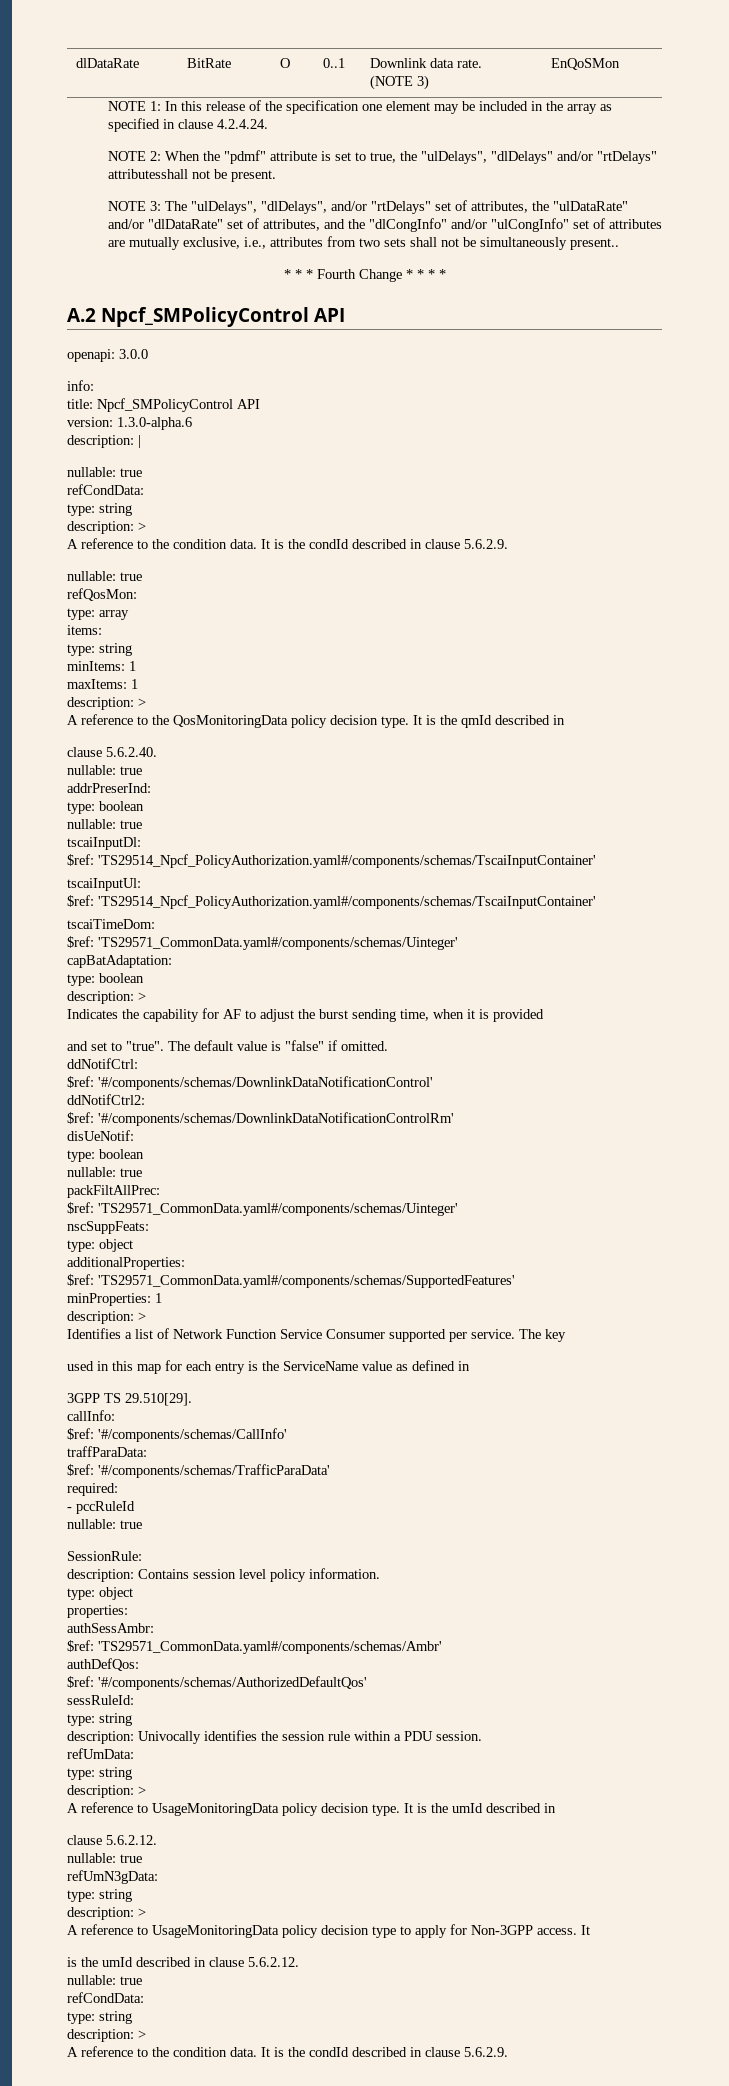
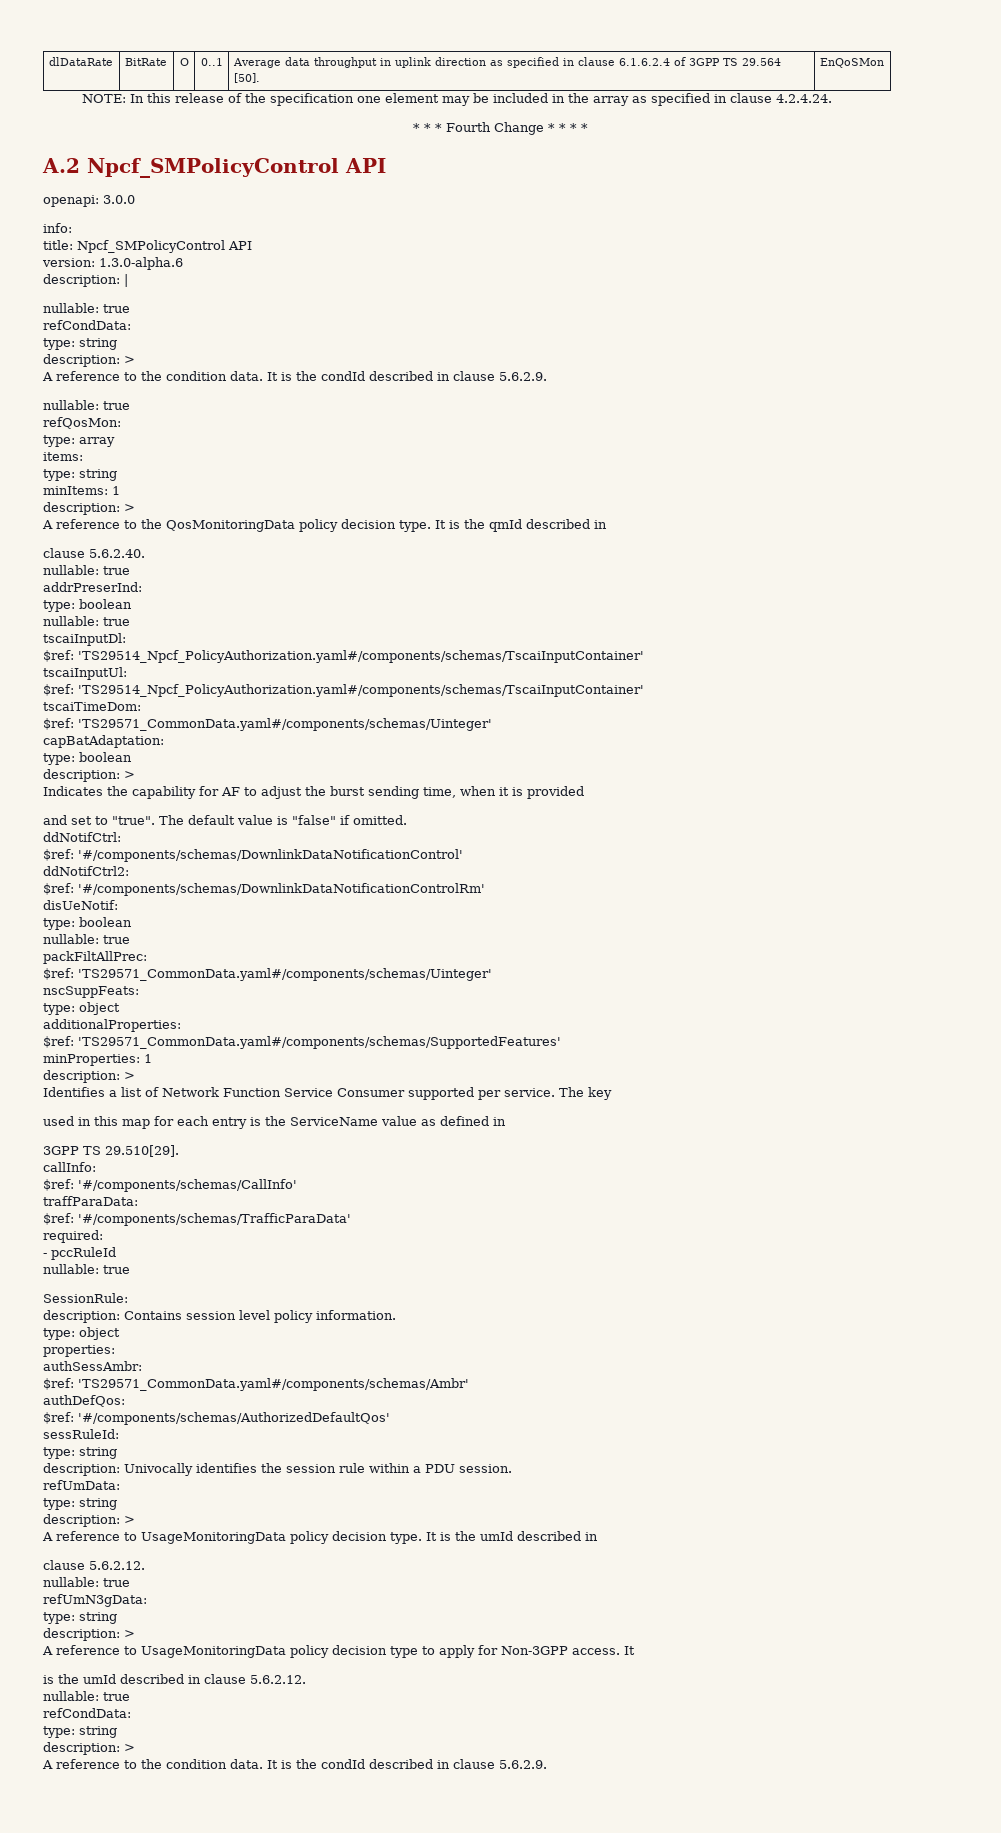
[370,58,483,68] [370,75,430,90] Downlink data rate. // (NOTE 3) -> [232,57,781,68] [233,73,260,83] Average data throughput in uplink direction as specified in clause 6.1.6.2.4 of 3GPP TS 29.564 [50].
[107,101,161,111] NOTE 1: -> [82,94,127,103] NOTE:
[107,150,657,164] [107,169,276,182] [107,200,628,214] [107,218,662,232] [107,236,619,250] // NOTE 2: When the "pdmf" attribute is set to true, the "ulDelays", "dlDelays" and/or "rtDelays" attributesshall not be present. // NOTE 3: The "ulDelays", "dlDelays", and/or "rtDelays" set of attributes, the "ulDataRate" and/or "dlDataRate" set of attributes, and the "dlCongInfo" and/or "ulCongInfo" set of attributes are mutually exclusive, i.e., attributes from two sets shall not be simultaneously present.. -> (833, 98) none
[67,679,138,689] // maxItems: 1 -> (120, 490) none

